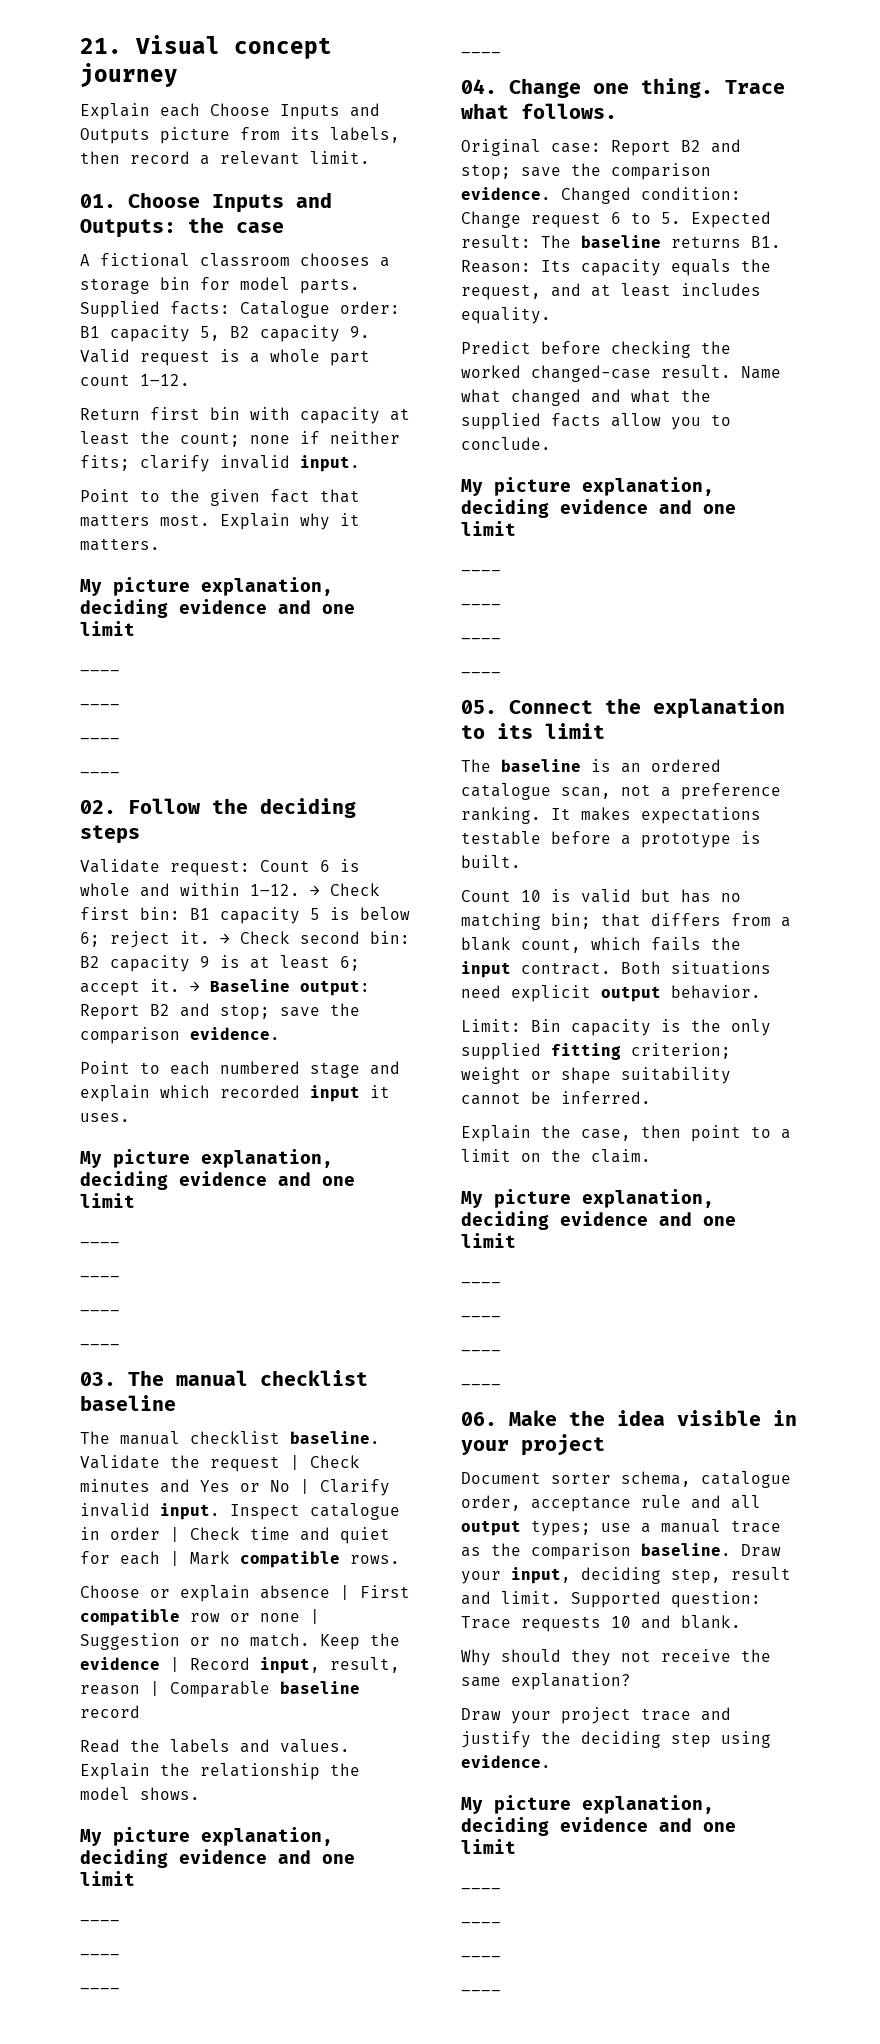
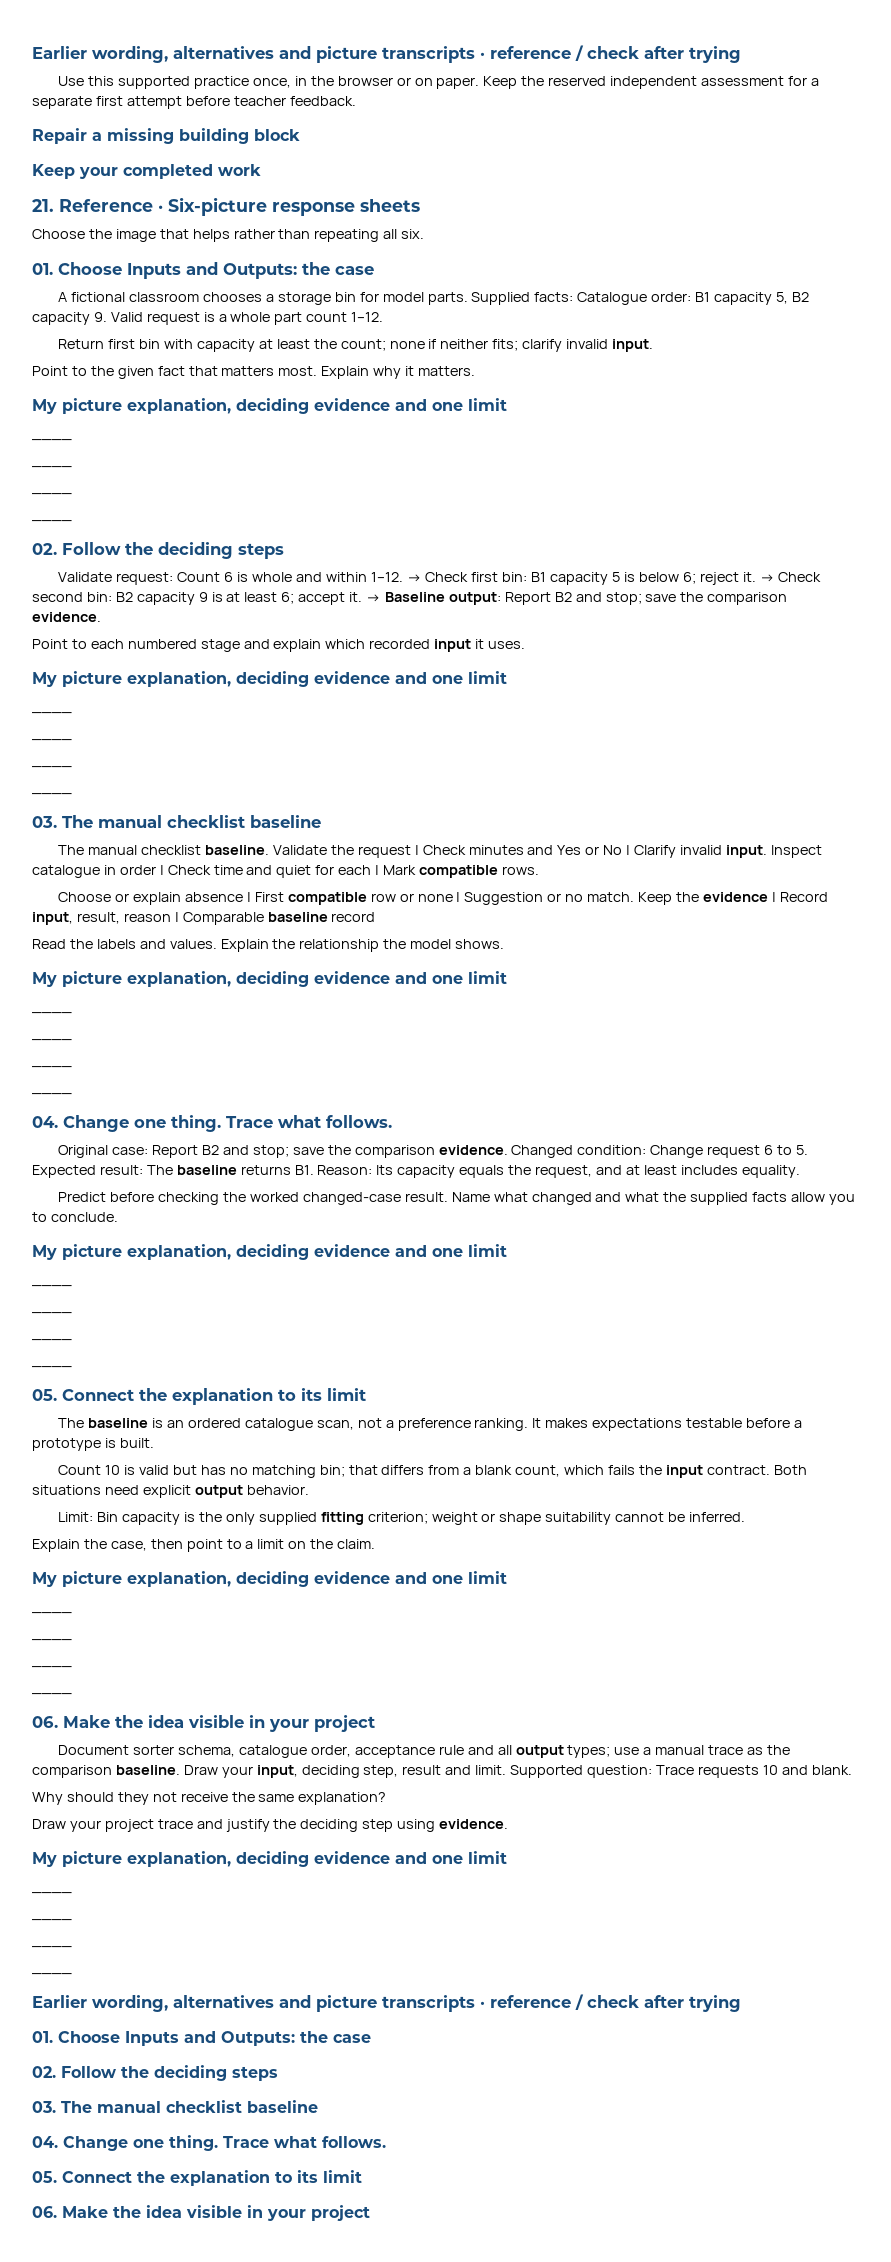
[80,35,332,59] [80,63,178,88] [80,103,380,120] [80,127,400,144] [80,151,370,165] 21. Visual concept journey // Explain each Choose Inputs and Outputs picture from its labels, then record a relevant limit. -> [32,45,741,63] [58,76,819,89] [32,96,356,109] [32,128,300,144] [32,164,261,179] [32,197,420,216] [32,229,425,242] Earlier wording, alternatives and picture transcripts · reference / check after trying // Use this supported practice once, in the browser or on paper. Keep the reserved independent assessment for a separate first attempt before teacher feedback. // Repair a missing building block // Keep your completed work // 21. Reference · Six-picture response sheets // Choose the image that helps rather than repeating all six.
(501, 1990) none -> [32,1994,741,2012] [32,2031,371,2046] [32,2065,278,2081] [32,2100,318,2113] [32,2135,386,2151] [32,2170,362,2186] [32,2205,370,2221] // Earlier wording, alternatives and picture transcripts · reference / check after trying // 01. Choose Inputs and Outputs: the case // 02. Follow the deciding steps // 03. The manual checklist baseline // 04. Change one thing. Trace what follows. // 05. Connect the explanation to its limit // 06. Make the idea visible in your project

